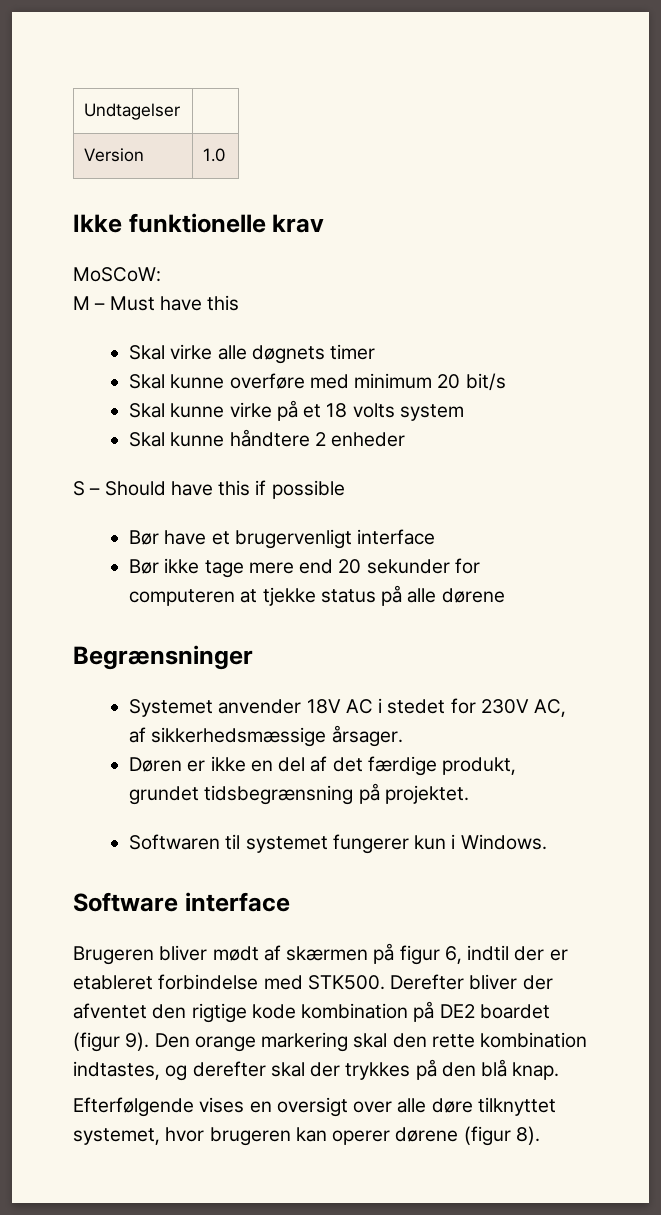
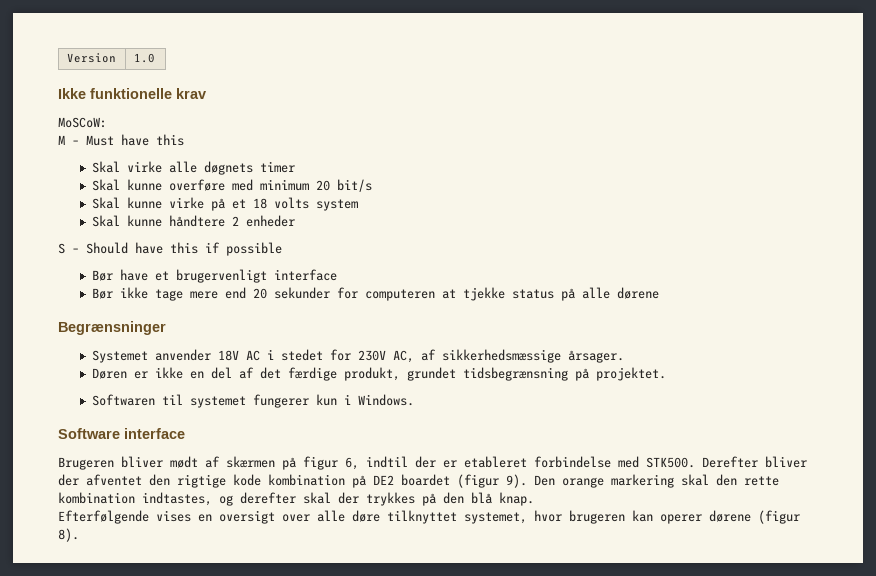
[84,103,181,120] Undtagelser | // -> (66, 58) none

